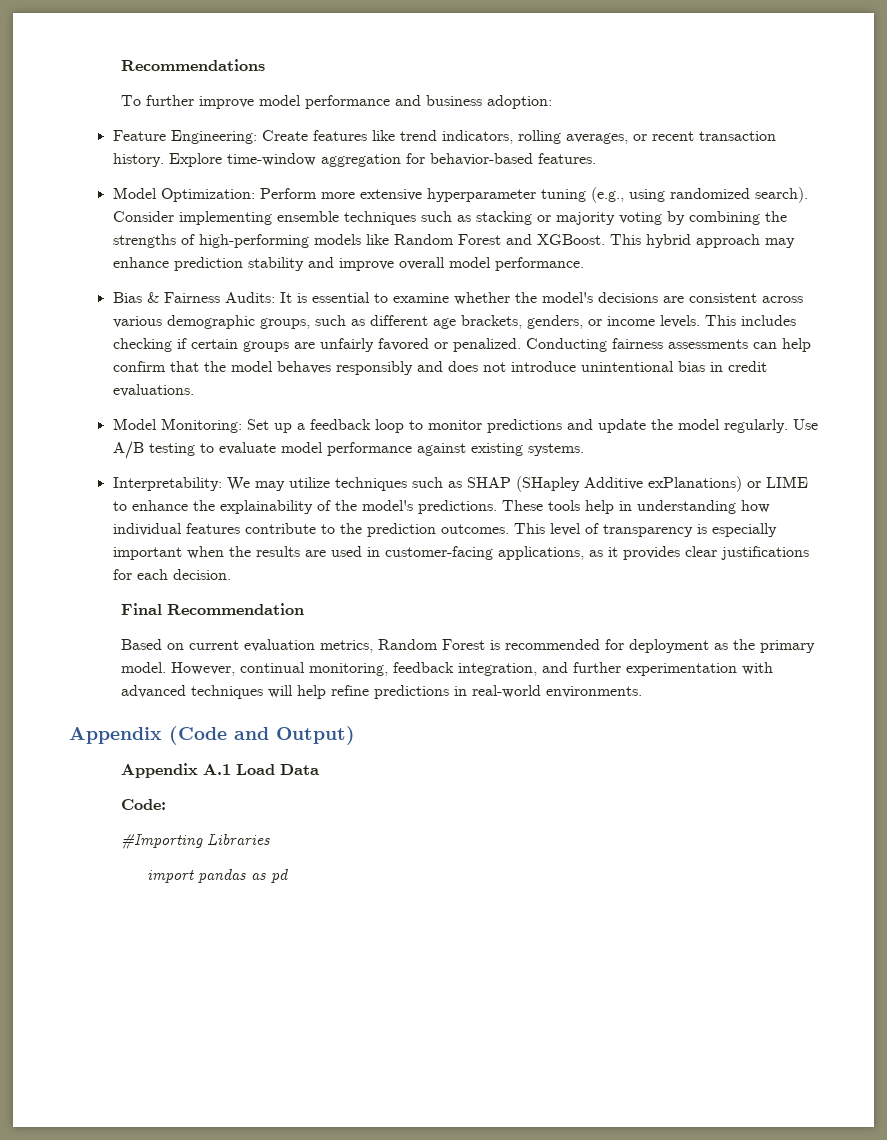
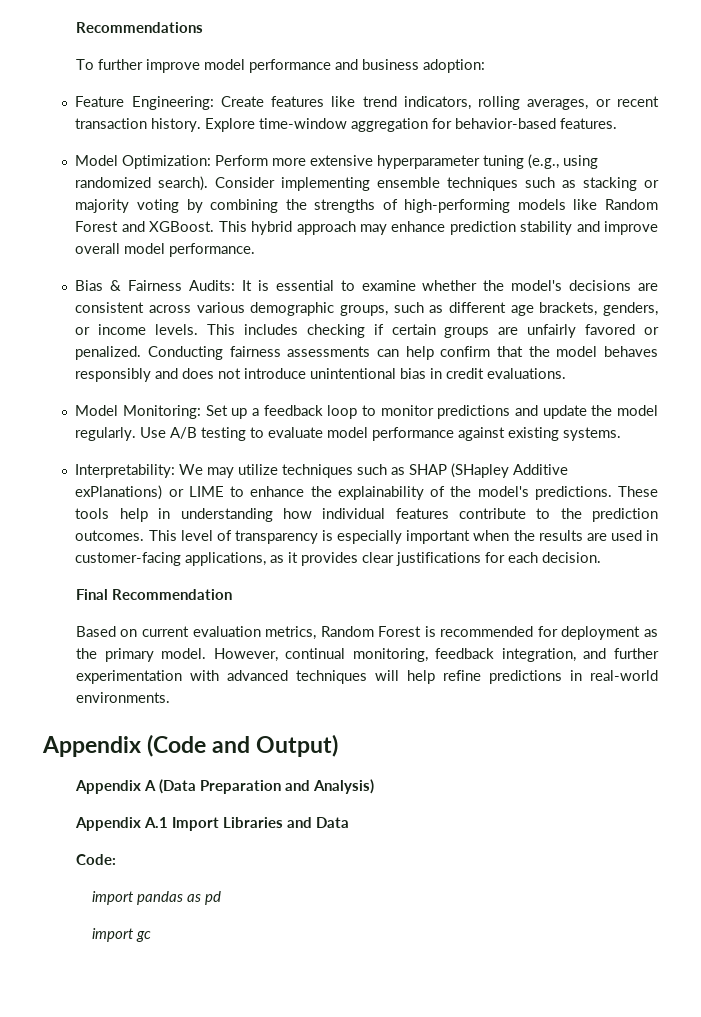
(355, 735) none -> [74,779,374,794] // Appendix A (Data Preparation and Analysis)
[236,764,276,775] Load -> [171,817,312,831] Import Libraries and
[121,834,271,849] // #Importing Libraries -> (116, 859) none
(289, 876) none -> [92,928,152,942] // import gc

